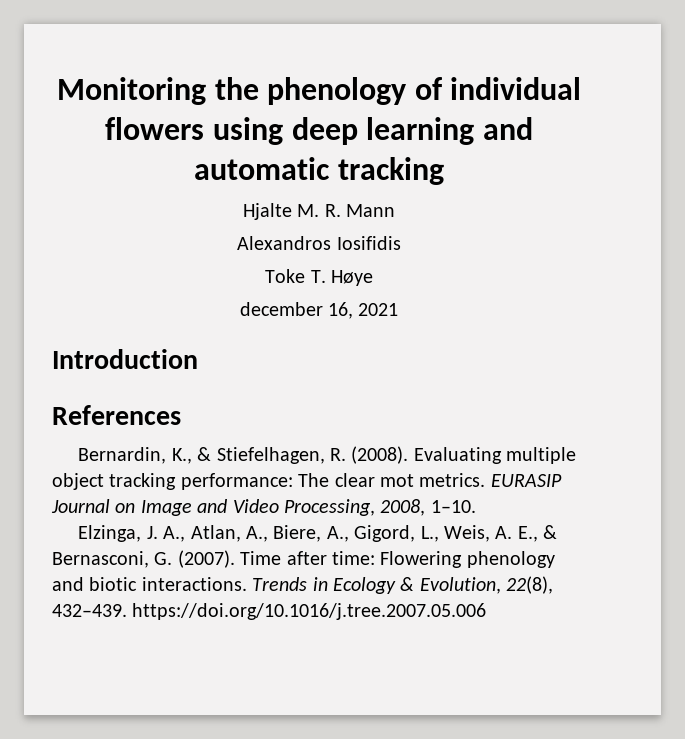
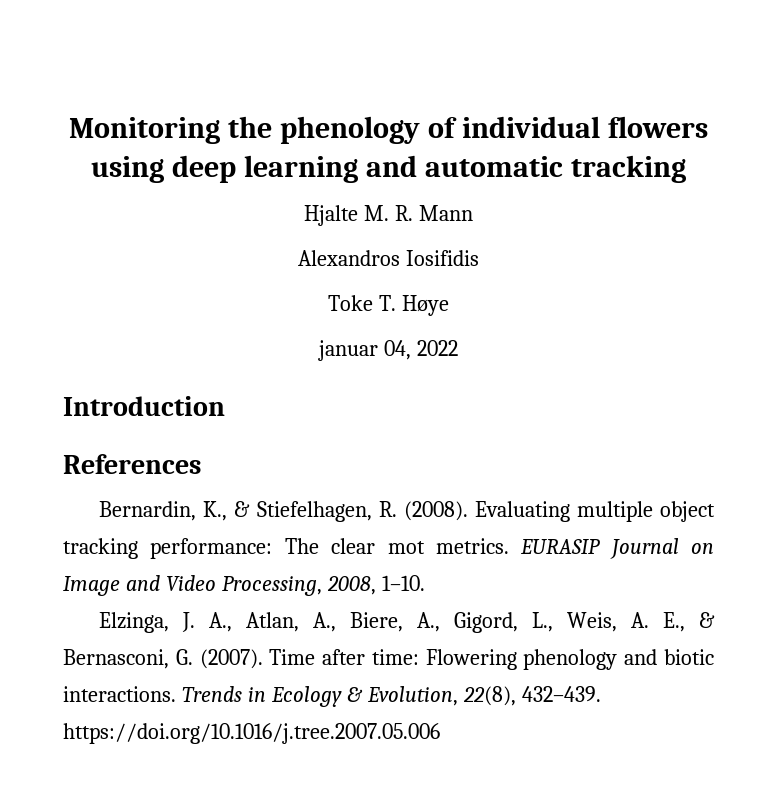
[239,302,399,319] december 16, 2021 -> [318,340,458,361] januar 04, 2022

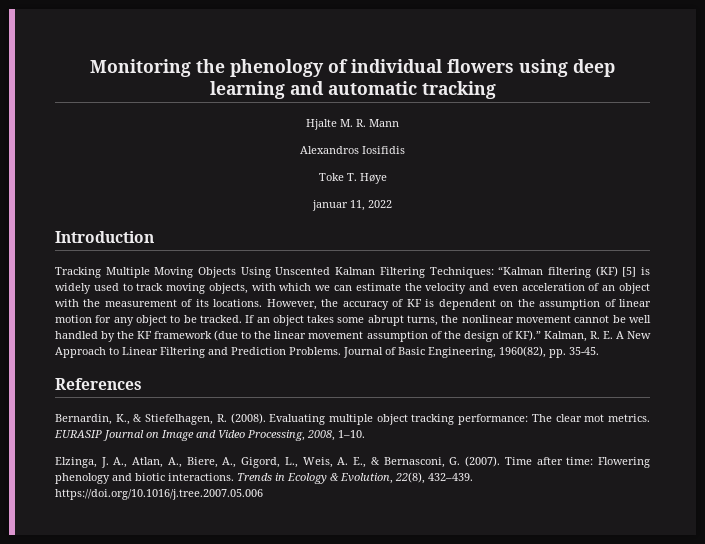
[384,340,411,360] 04, -> [350,200,365,211] 11,
(225, 406) none -> [55,266,651,278] [55,283,650,294] [55,299,652,310] [55,315,651,326] [55,330,651,342] [55,346,599,358] // Tracking Multiple Moving Objects Using Unscented Kalman Filtering Techniques: “Kalman filtering (KF) [5] is widely used to track moving objects, with which we can estimate the velocity and even acceleration of an object with the measurement of its locations. However, the accuracy of KF is dependent on the assumption of linear motion for any object to be tracked. If an object takes some abrupt turns, the nonlinear movement cannot be well handled by the KF framework (due to the linear movement assumption of the design of KF).” Kalman, R. E. A New Approach to Linear Filtering and Prediction Problems. Journal of Basic Engineering, 1960(82), pp. 35-45.

